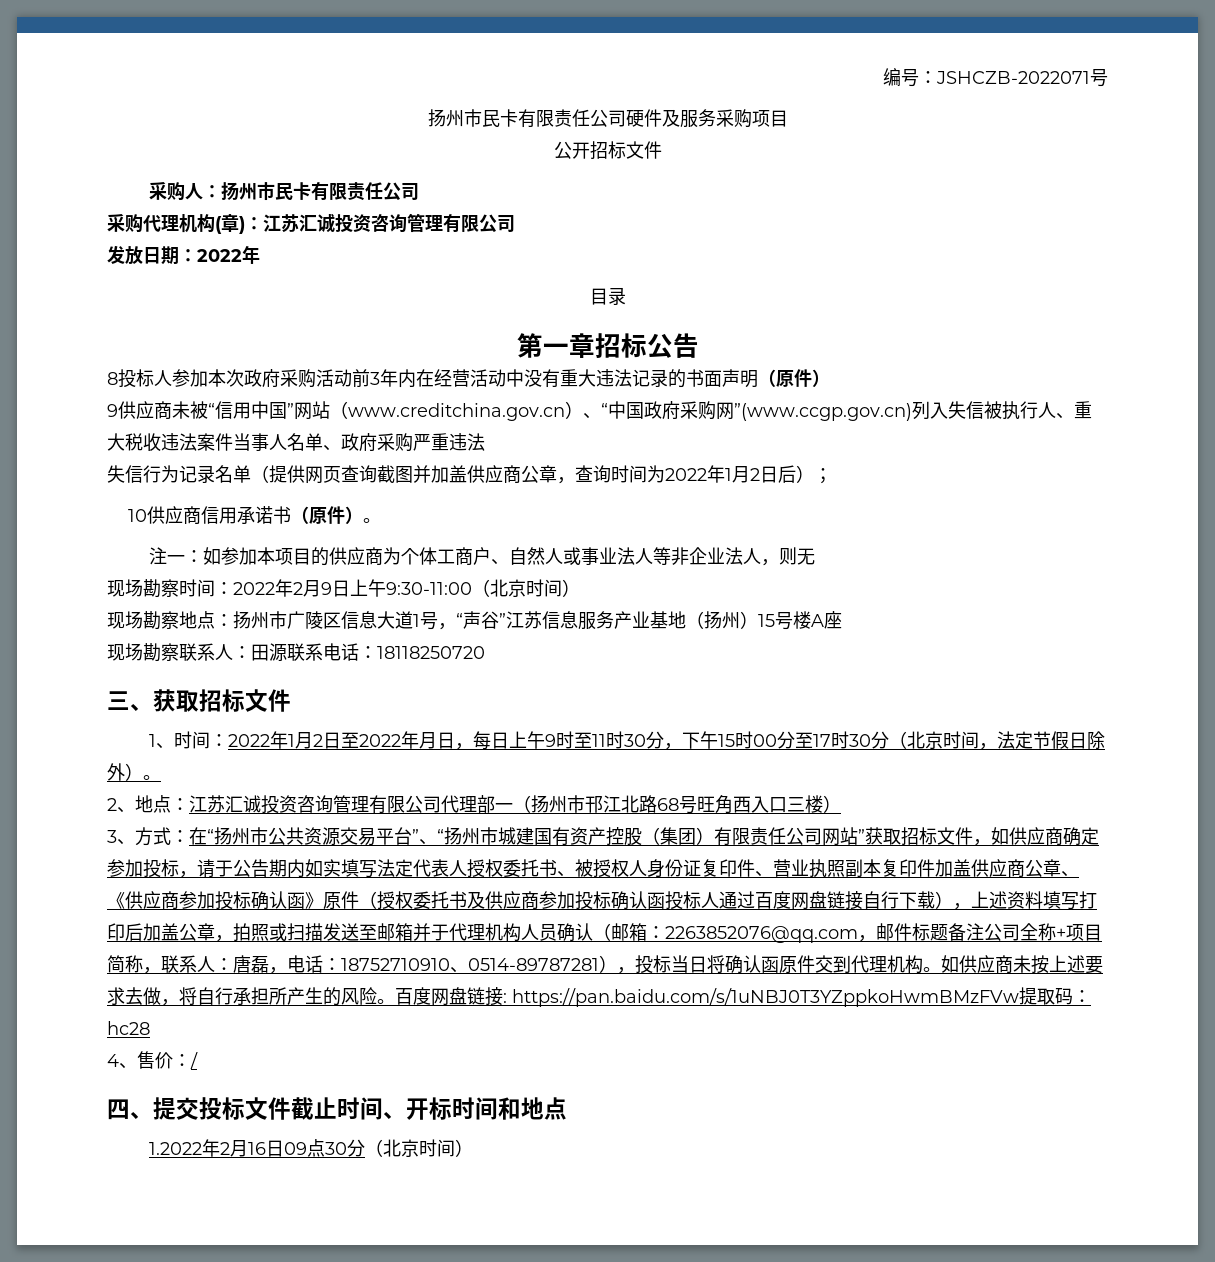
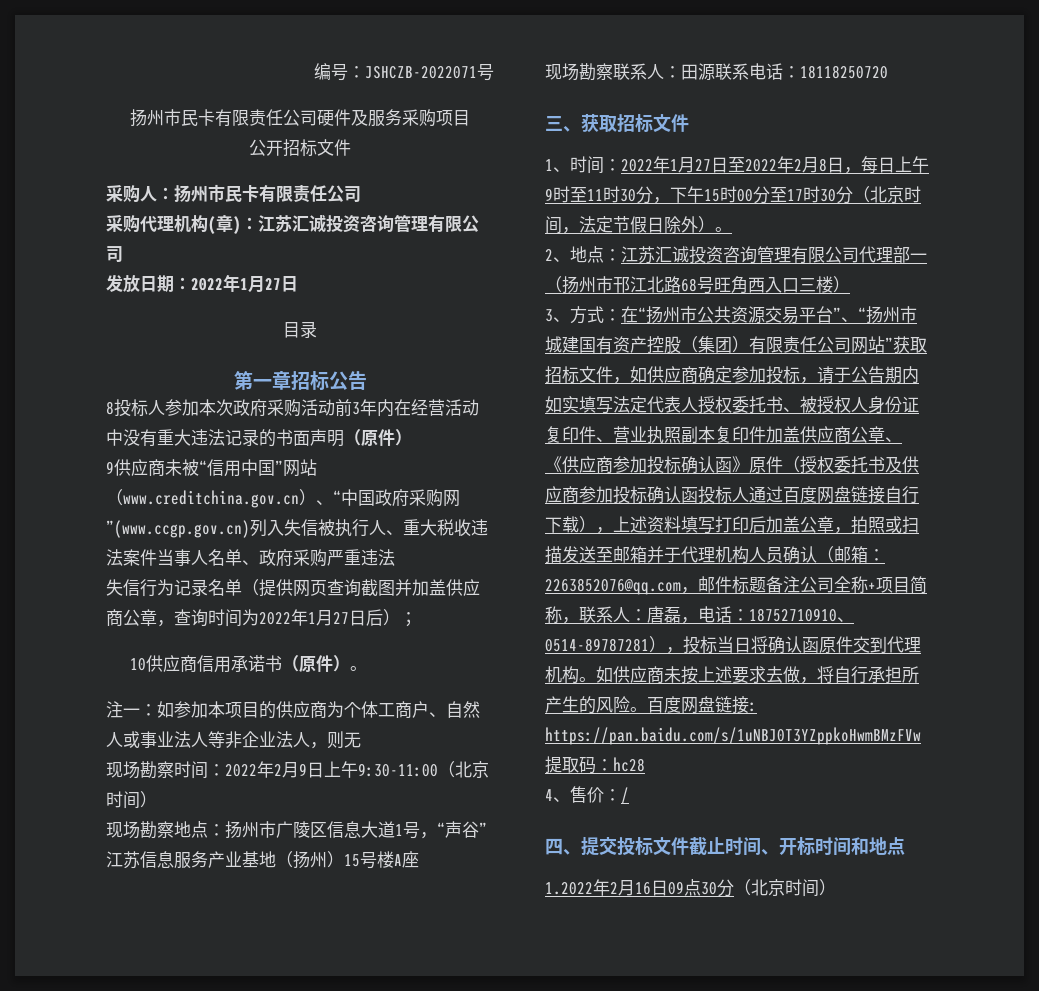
(260, 254) none -> [240,276,298,293] 1月27日
[750,468,760,481] 2 -> [333,612,349,624] 27
[313,734,324,747] 2 -> [695,159,711,171] 27
[419,732,438,749] 月 -> [794,157,827,173] 2月8

